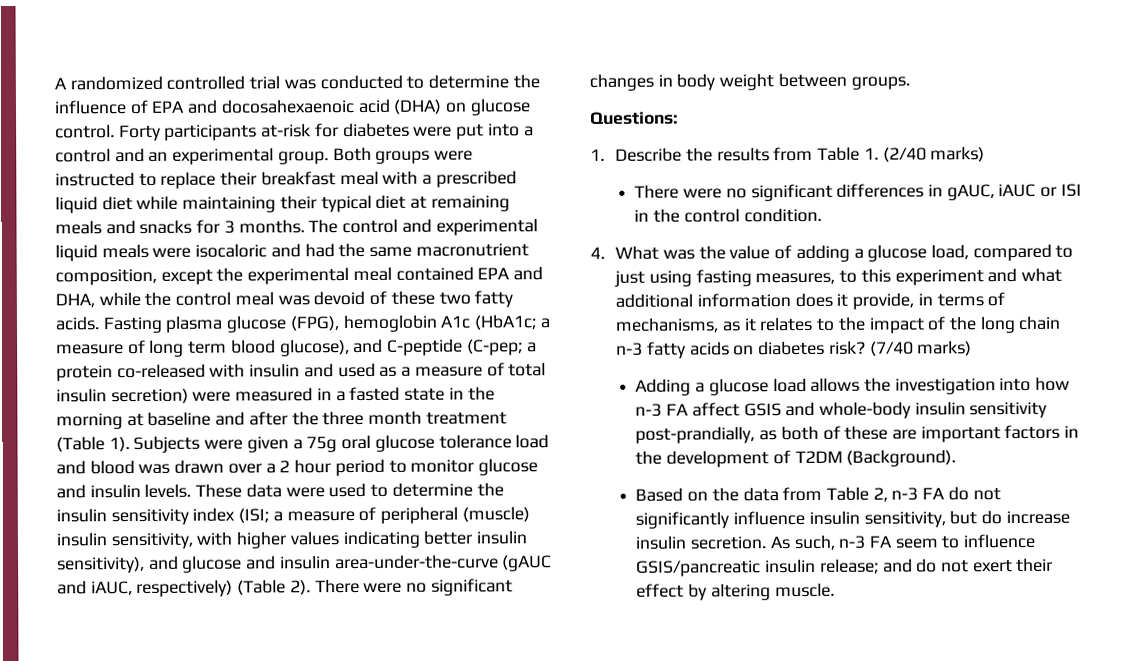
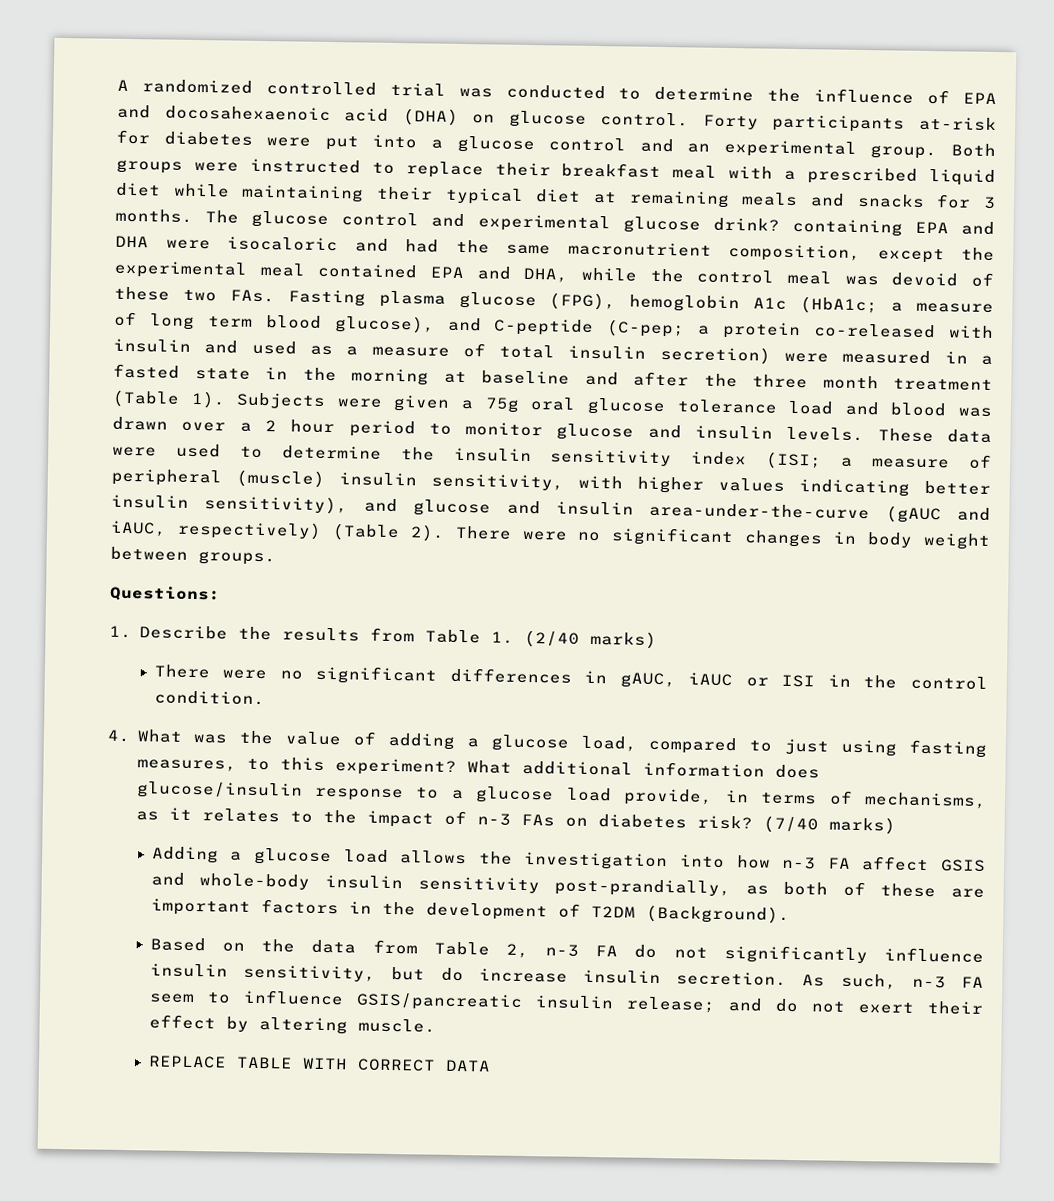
(534, 131) none -> [456,135,535,154] glucose
(339, 226) none -> [251,210,330,228] glucose
[55,243,149,262] liquid meals -> [622,216,996,237] [115,235,149,248] glucose drink? containing EPA and DHA
[474,290,514,308] [55,316,99,331] fatty acids. -> [229,289,275,303] FAs.
[894,267,1062,286] [615,292,849,308] experiment and what additional information does it -> [334,758,820,779] [136,781,612,804] experiment? What additional information does glucose/insulin response to a glucose load
[948,315,1062,334] [616,341,730,359] the long chain n-3 fatty acids -> [476,813,555,827] n-3 FAs
(835, 590) none -> [147,1055,491,1072] // REPLACE TABLE WITH CORRECT DATA

